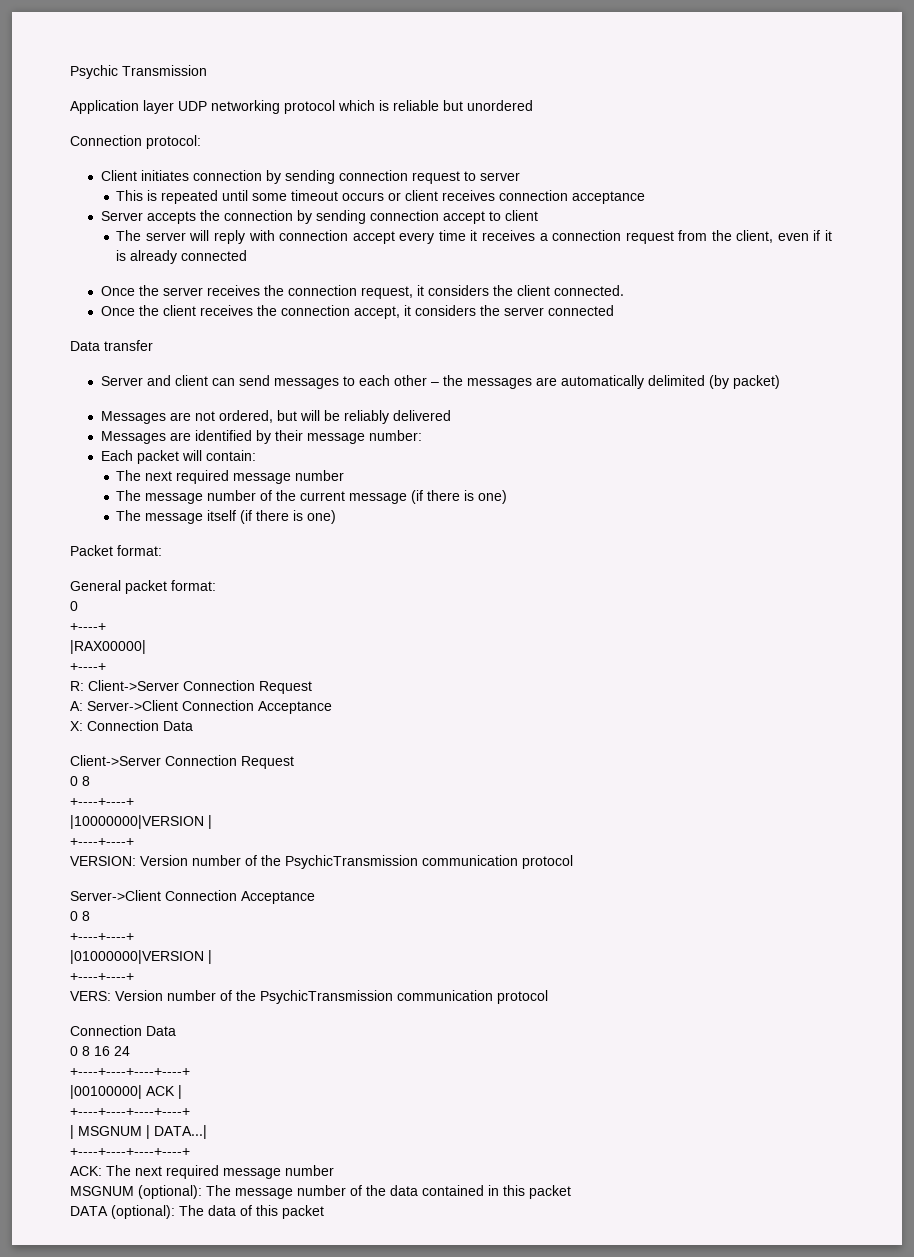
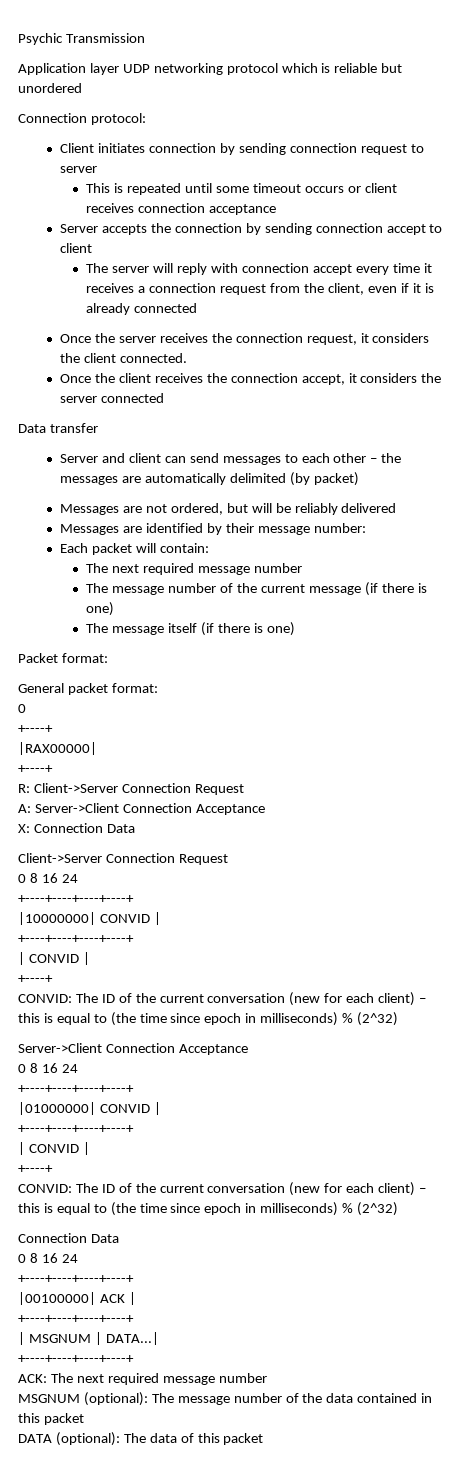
[70,798,134,806] [70,815,212,829] [70,838,134,846] [70,855,573,869] // +----+----+ // |10000000|VERSION | // +----+----+ // VERSION: Version number of the PsychicTransmission communication protocol -> [41,873,78,883] [18,895,134,903] [18,912,161,925] [18,935,134,943] [18,952,90,965] [18,975,53,983] [18,992,427,1006] [18,1012,399,1026] 16 24 // +----+----+----+----+ // |10000000| CONVID | // +----+----+----+----+ // | CONVID | // +----+ // CONVID: The ID of the current conversation (new for each client) – this is equal to (the time since epoch in milliseconds) % (2^32)
[70,933,134,941] [70,950,212,964] [70,973,134,981] [70,990,548,1004] // +----+----+ // |01000000|VERSION | // +----+----+ // VERS: Version number of the PsychicTransmission communication protocol -> [41,1063,78,1073] [18,1085,134,1093] [18,1102,161,1115] [18,1125,134,1133] [18,1142,90,1155] [18,1165,53,1173] [18,1182,427,1196] [18,1202,399,1216] 16 24 // +----+----+----+----+ // |01000000| CONVID | // +----+----+----+----+ // | CONVID | // +----+ // CONVID: The ID of the current conversation (new for each client) – this is equal to (the time since epoch in milliseconds) % (2^32)

